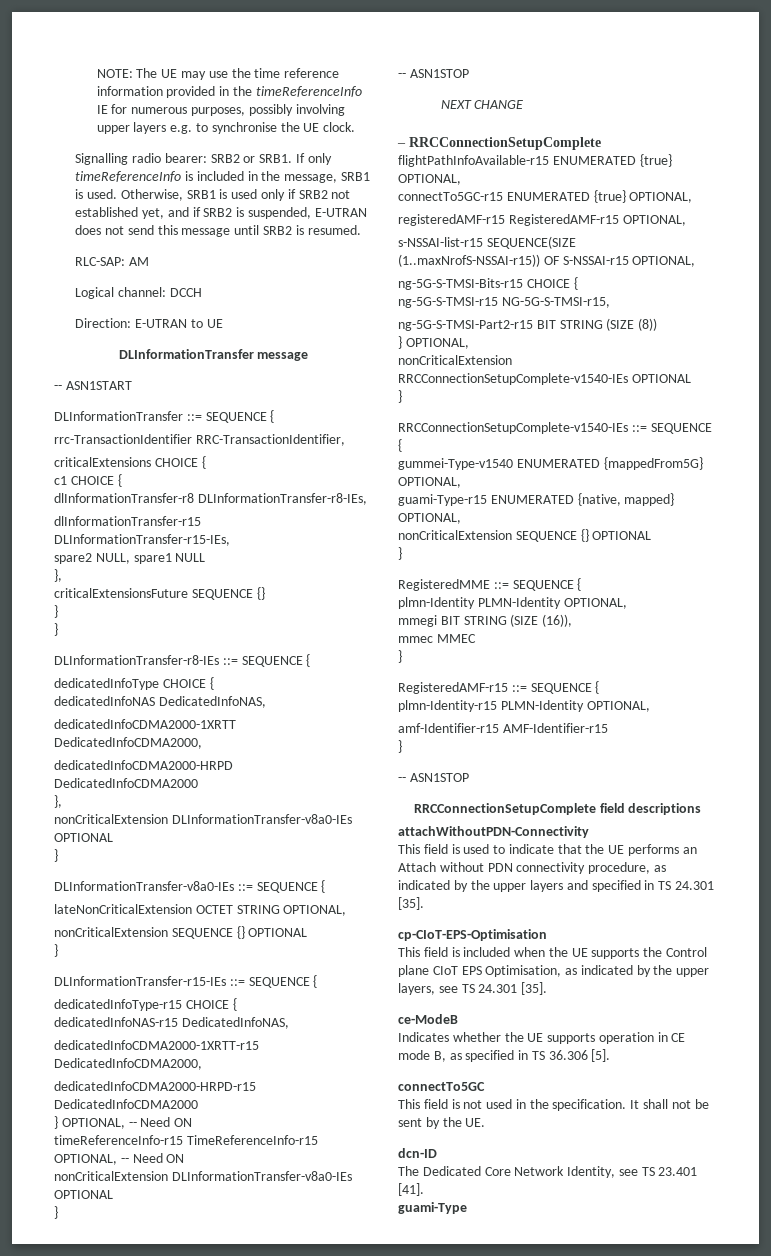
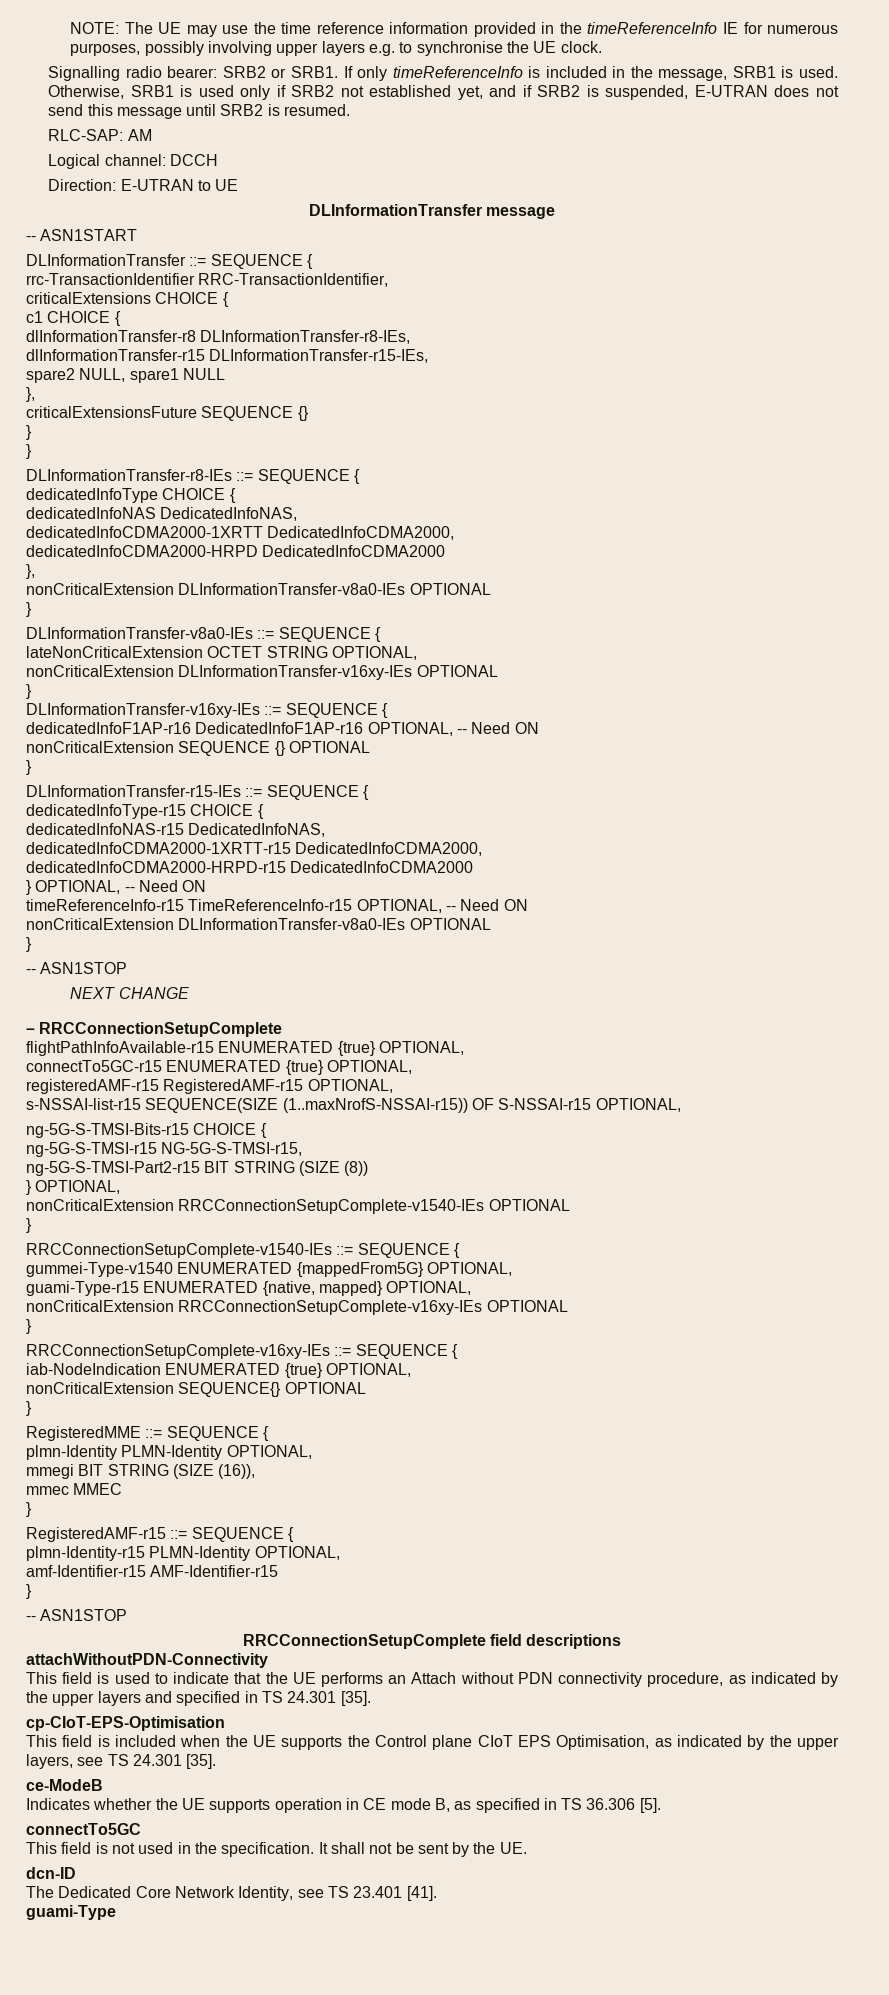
(347, 910) none -> [26,665,498,680] [26,684,32,699] [26,703,388,718] [26,722,539,736] // nonCriticalExtension DLInformationTransfer-v16xy-IEs OPTIONAL // } // DLInformationTransfer-v16xy-IEs ::= SEQUENCE { // dedicatedInfoF1AP-r16 DedicatedInfoF1AP-r16 OPTIONAL, -- Need ON
[515,529,589,542] SEQUENCE {} -> [178,1300,568,1315] [26,1319,32,1334] [26,1344,458,1359] [26,1363,411,1378] [26,1382,282,1397] RRCConnectionSetupComplete-v16xy-IEs OPTIONAL // } // RRCConnectionSetupComplete-v16xy-IEs ::= SEQUENCE { // iab-NodeIndication ENUMERATED {true} OPTIONAL, // nonCriticalExtension SEQUENCE{}

